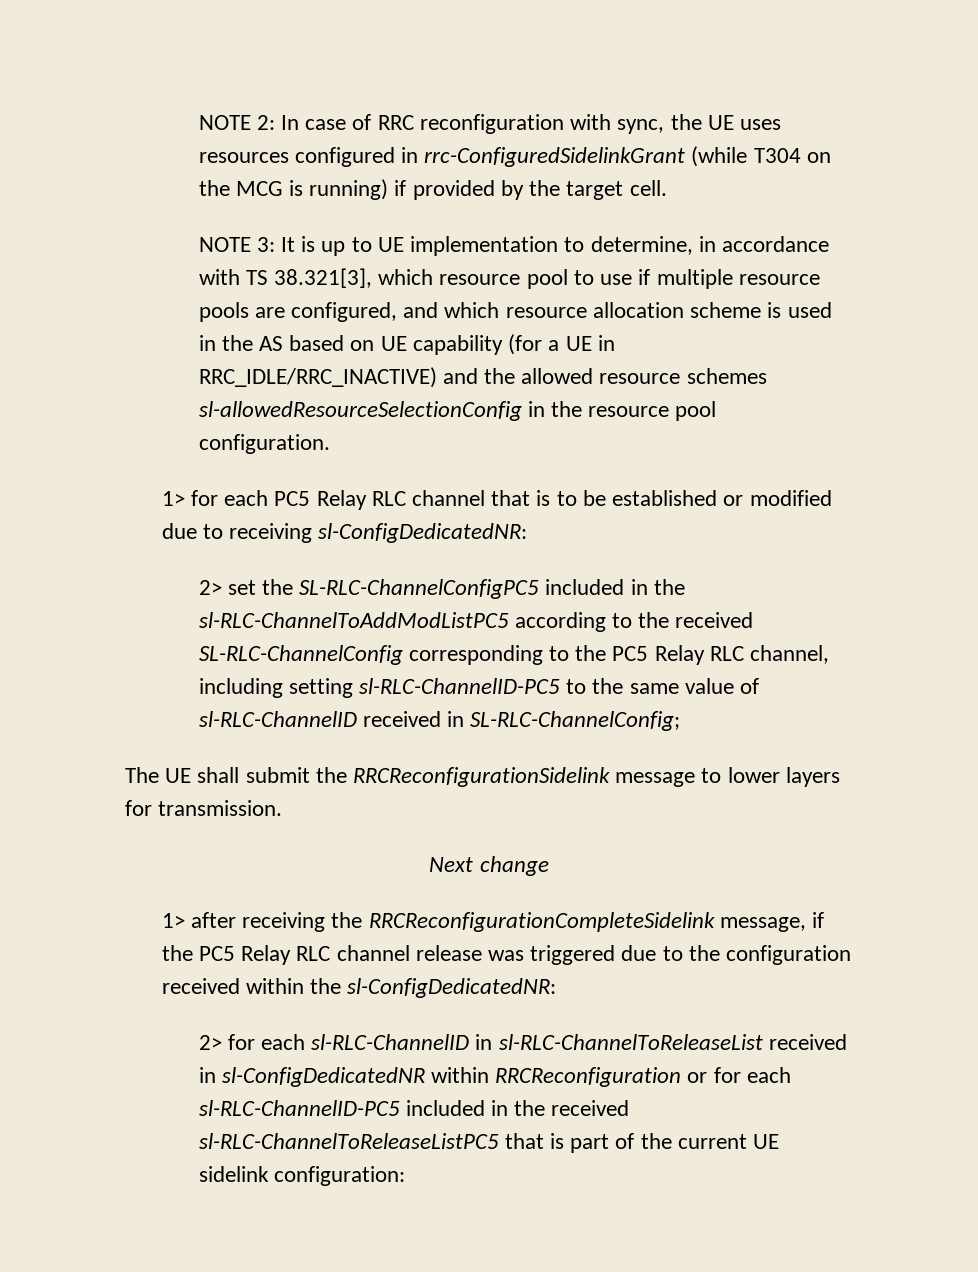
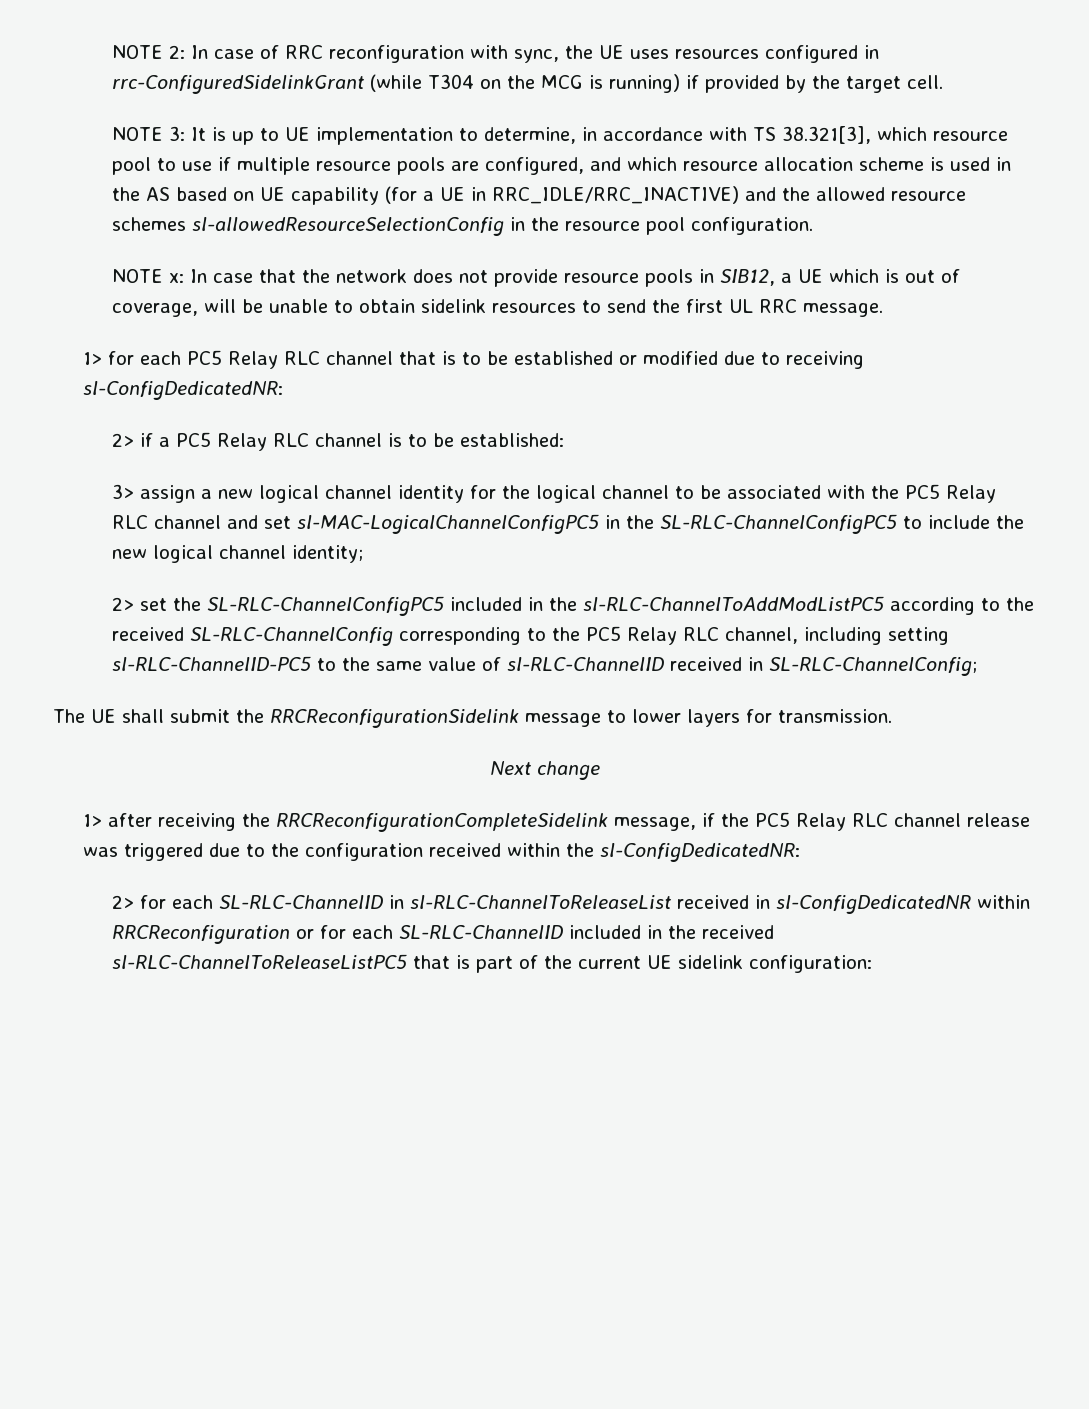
(330, 444) none -> [112,269,961,287] [112,299,884,317] // NOTE x: In case that the network does not provide resource pools in SIB12, a UE which is out of coverage, will be unable to obtain sidelink resources to send the first UL RRC message.
(528, 533) none -> [112,432,565,451] [112,484,997,503] [112,514,1025,534] [112,545,364,563] // 2> if a PC5 Relay RLC channel is to be established: // 3> assign a new logical channel identity for the logical channel to be associated with the PC5 Relay RLC channel and set sl-MAC-LogicalChannelConfigPC5 in the SL-RLC-ChannelConfigPC5 to include the new logical channel identity;
[311,1034,470,1050] sl-RLC-ChannelID -> [219,895,384,909] SL-RLC-ChannelID
[198,1100,400,1116] sl-RLC-ChannelID-PC5 -> [399,925,564,939] SL-RLC-ChannelID

